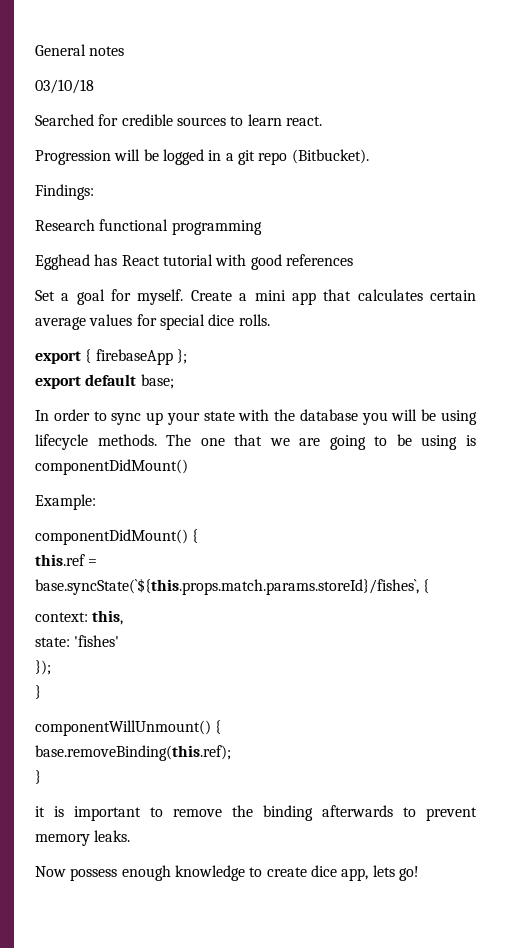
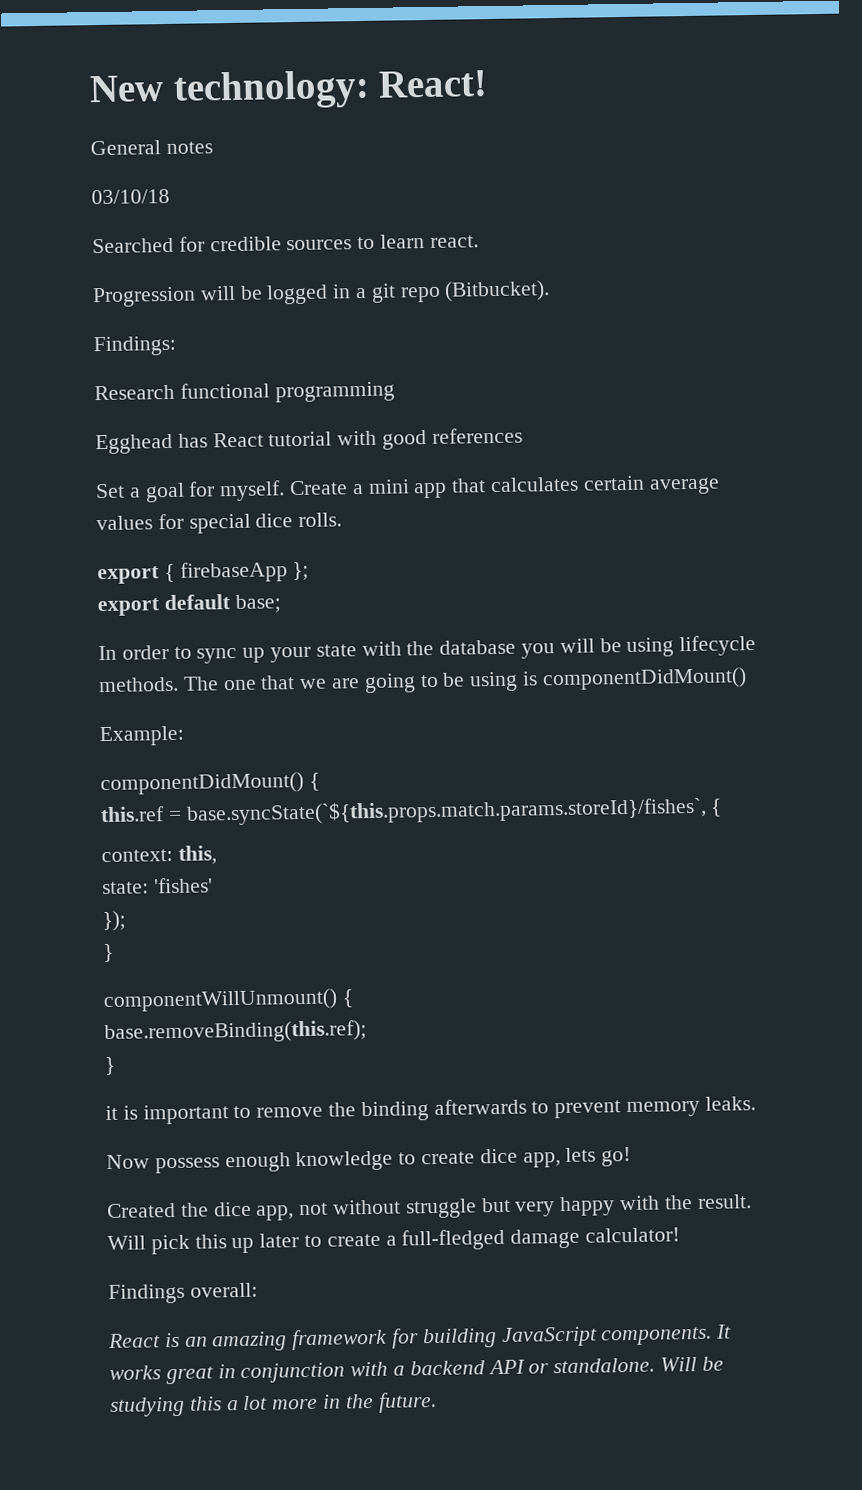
(35, 50) none -> [89,69,489,110] New technology: React! //
(419, 873) none -> [107,1194,752,1221] [107,1227,681,1255] [108,1282,258,1305] [108,1324,733,1352] [109,1356,724,1385] [109,1392,437,1418] // Created the dice app, not without struggle but very happy with the result. Will pick this up later to create a full-fledged damage calculator! // Findings overall: // React is an amazing framework for building JavaScript components. It works great in conjunction with a backend API or standalone. Will be studying this a lot more in the future.

